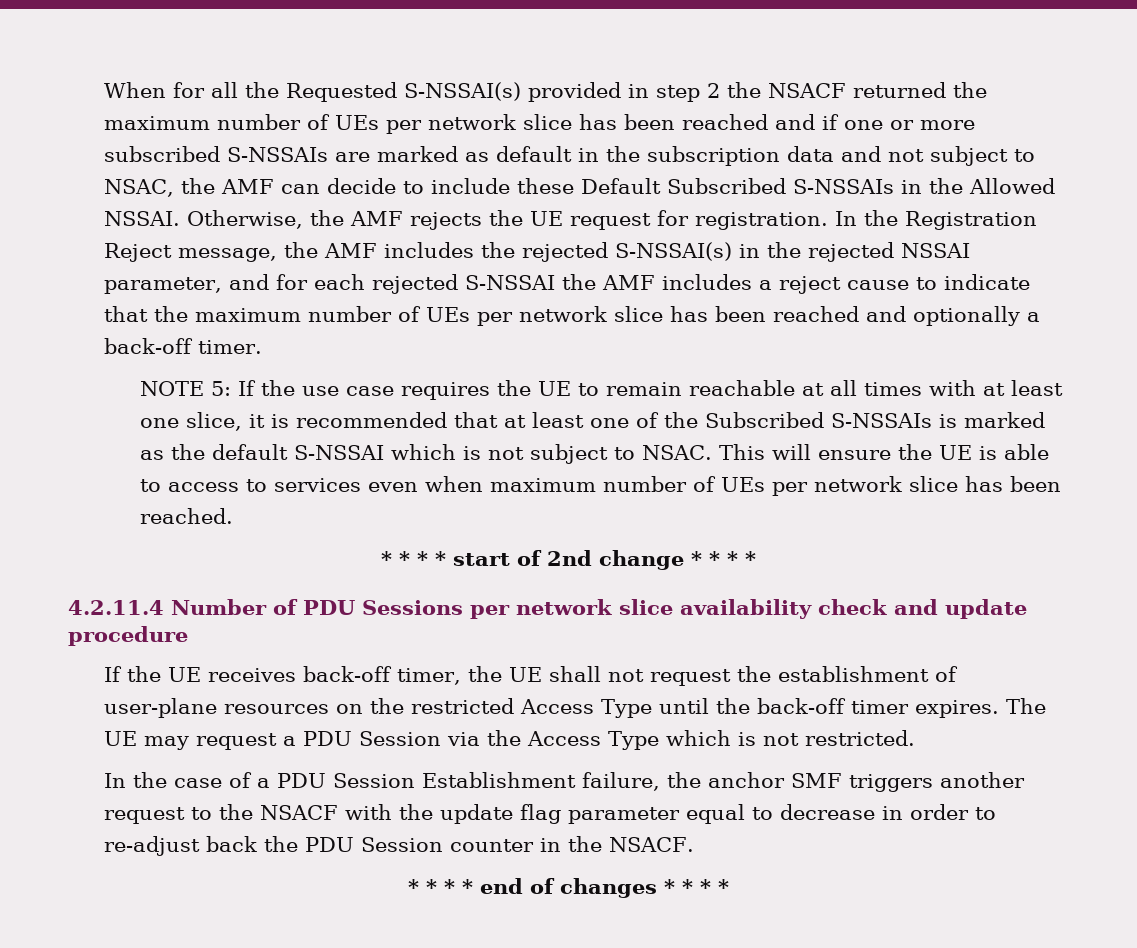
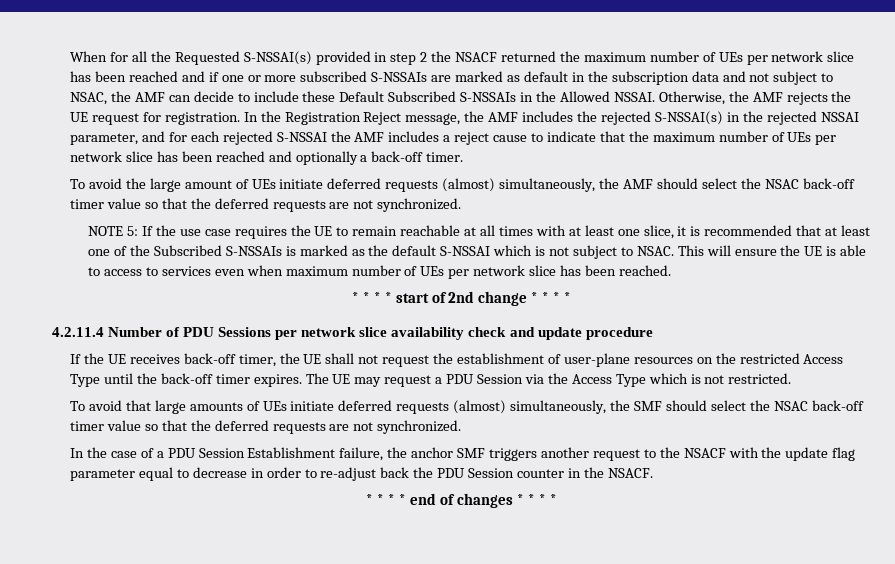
(262, 347) none -> [70,178,855,192] [70,198,462,212] // To avoid the large amount of UEs initiate deferred requests (almost) simultaneously, the AMF should select the NSAC back-off timer value so that the deferred requests are not synchronized.
(915, 738) none -> [70,400,864,414] [70,420,462,434] // To avoid that large amounts of UEs initiate deferred requests (almost) simultaneously, the SMF should select the NSAC back-off timer value so that the deferred requests are not synchronized.

